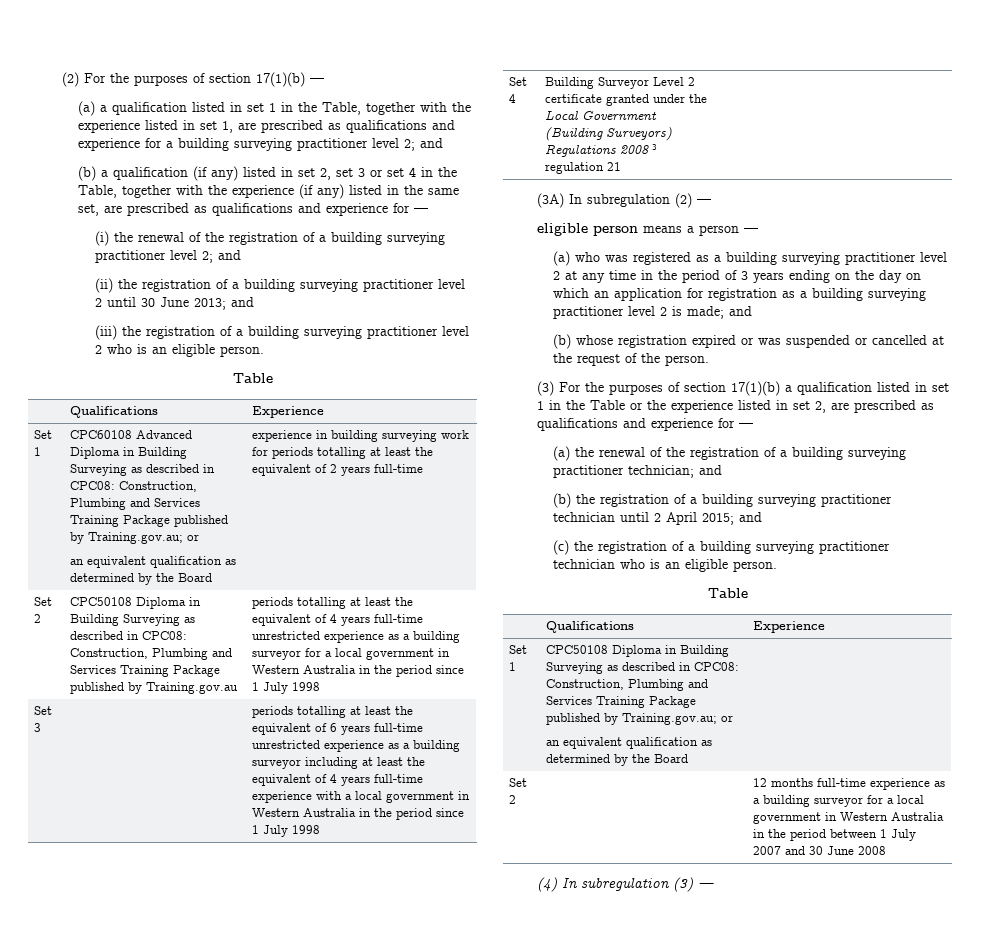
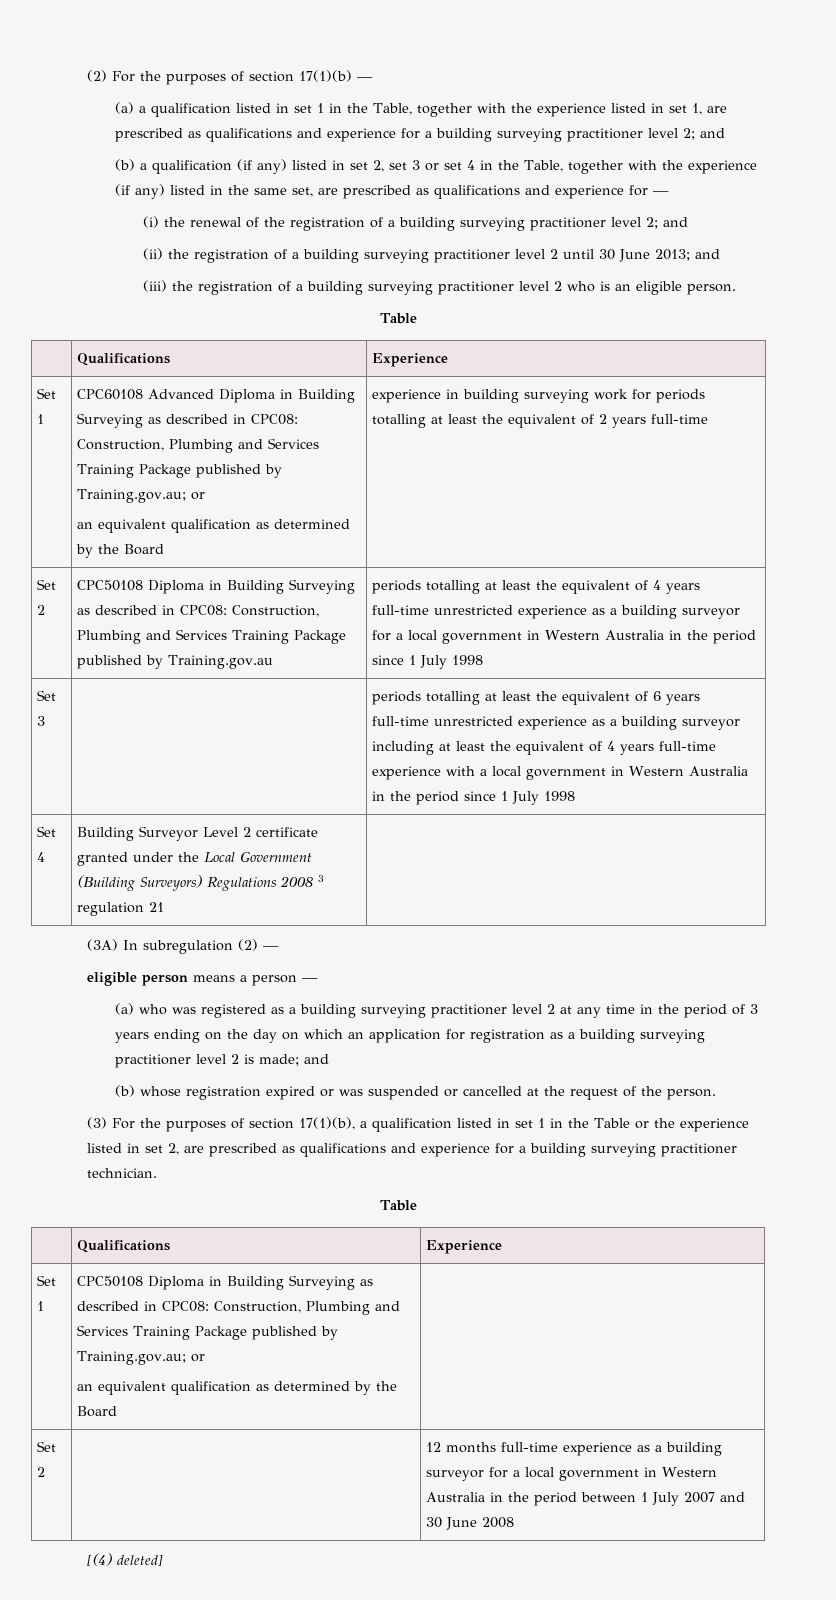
[730,381,780,396] 17(1)(b) -> [298,1117,355,1130] 17(1)(b),
[738,423,753,428] [553,446,907,461] [553,465,723,478] [553,493,893,508] [553,512,763,525] [553,540,891,555] [553,559,778,572] — // (a) the renewal of the registration of a building surveying practitioner technician; and // (b) the registration of a building surveying practitioner technician until 2 April 2015; and // (c) the registration of a building surveying practitioner technician who is an eligible person. -> [518,1143,737,1157] [86,1168,157,1178] a building surveying practitioner technician.
[536,877,714,892] (4) In subregulation (3) — -> [86,1553,163,1566] [(4) deleted]

